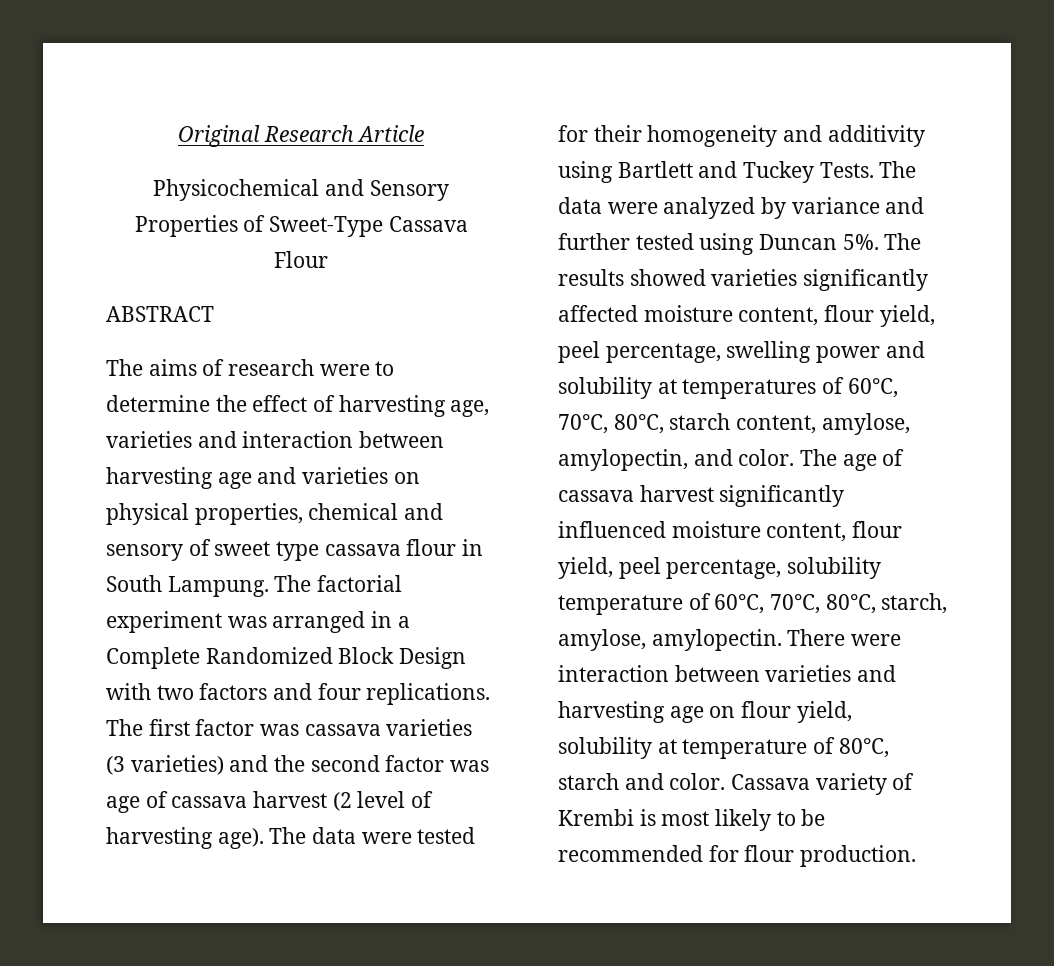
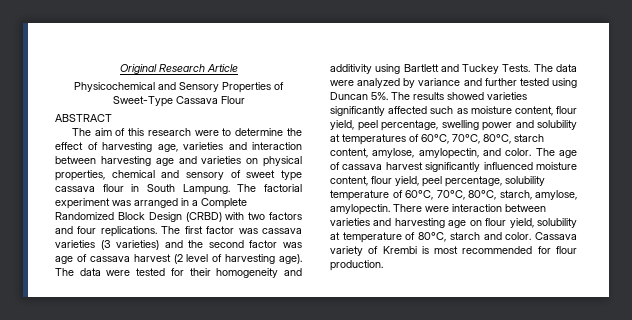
[148,359,225,376] aims of -> [94,128,145,136] aim of this
(467, 658) none -> [185,212,222,222] (CRBD)
(638, 313) none -> [430,106,468,114] such as
[715,809,826,831] likely to be -> (459, 250) none

